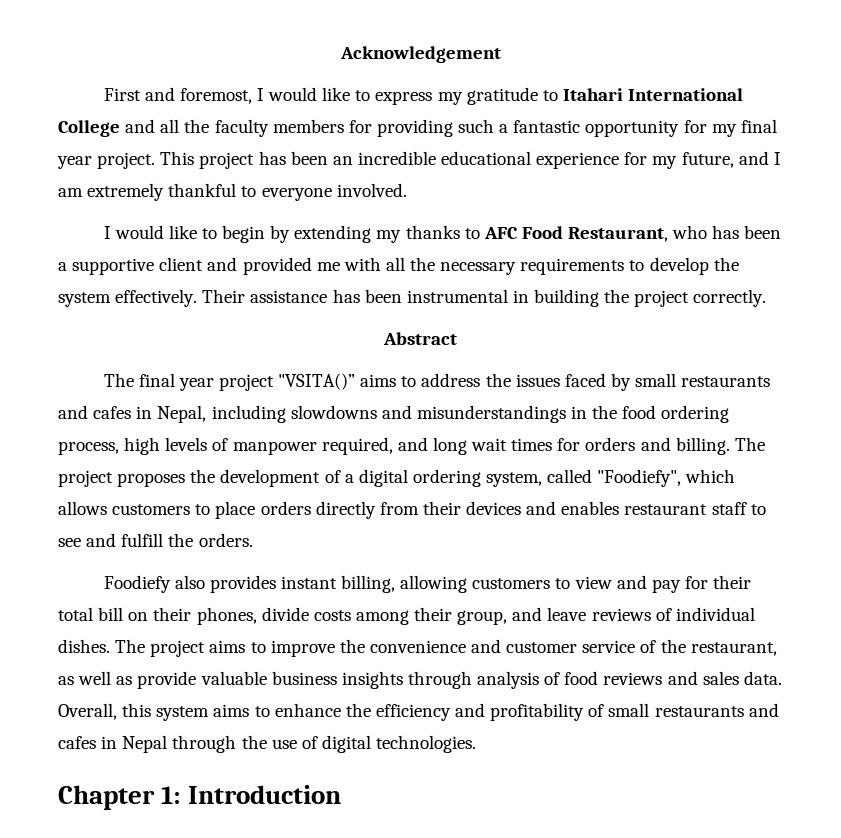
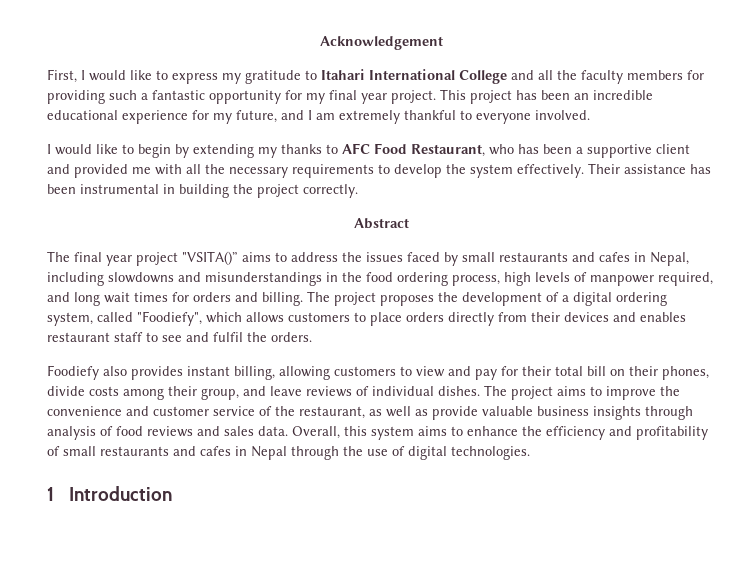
[103,87,252,104] First and foremost, -> [47,69,77,83] First,
[121,533,164,547] fulfill -> [213,332,243,342] fulfil
[58,785,182,810] Chapter 1: -> [47,487,54,501] 1

